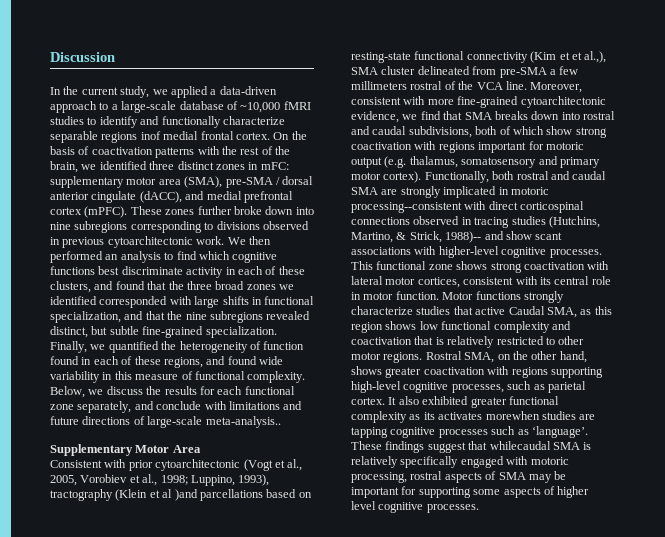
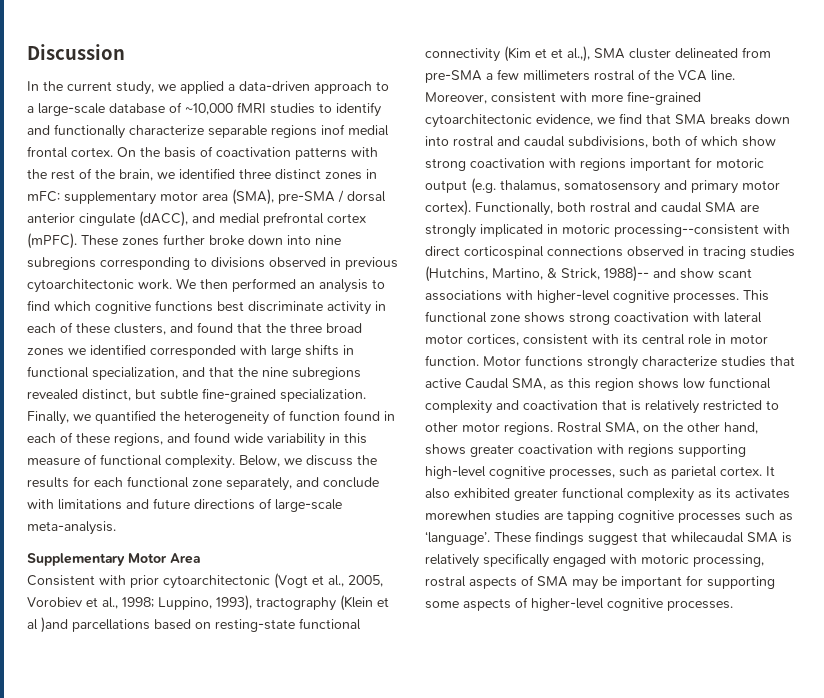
[205,416,281,428] meta-analysis.. -> [27,521,116,535] meta-analysis.
[557,486,590,498] [351,501,376,510] higher level -> [531,598,604,611] higher-level

